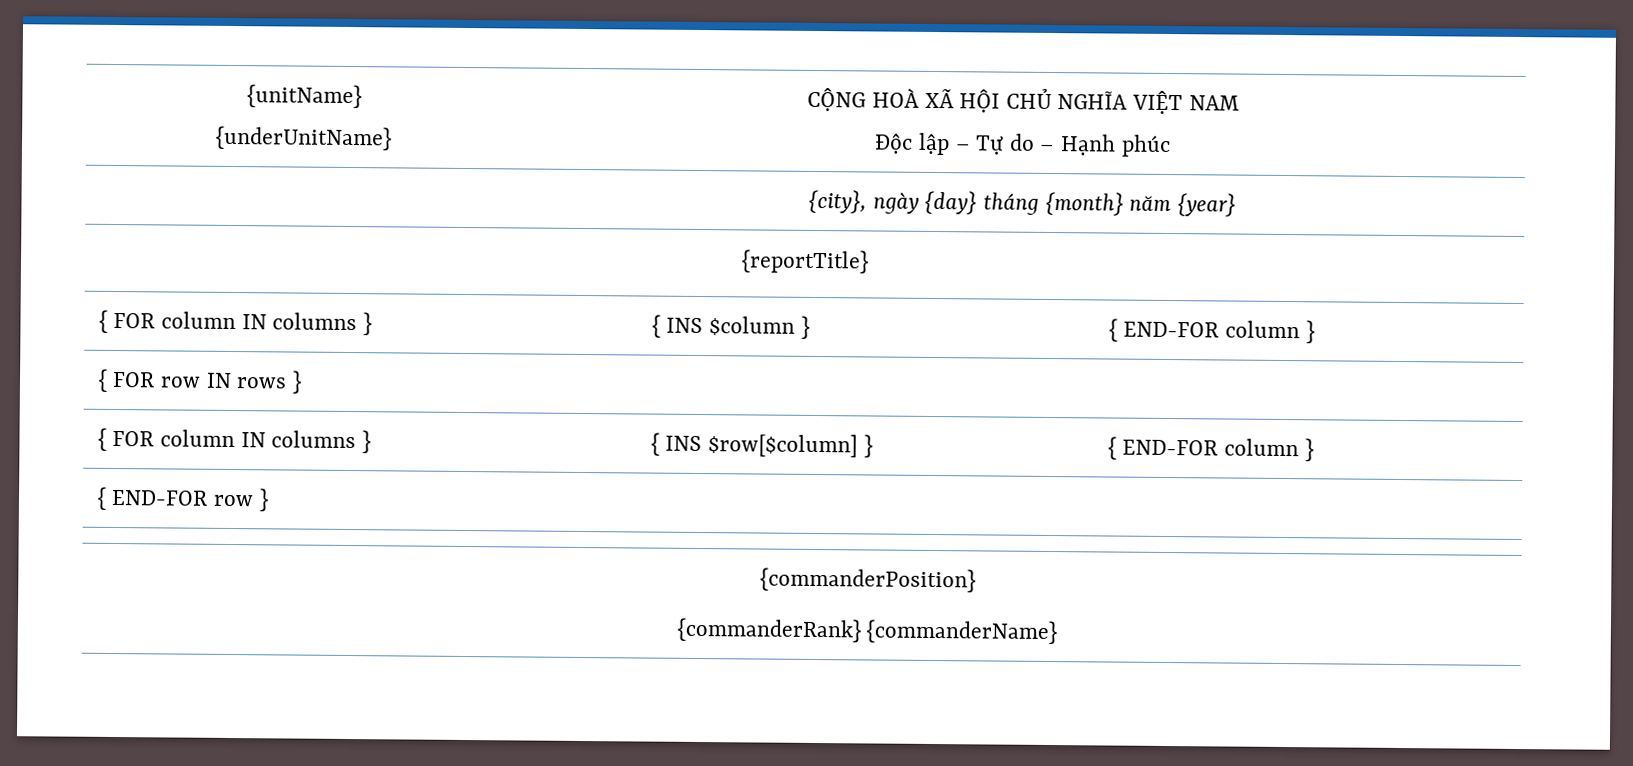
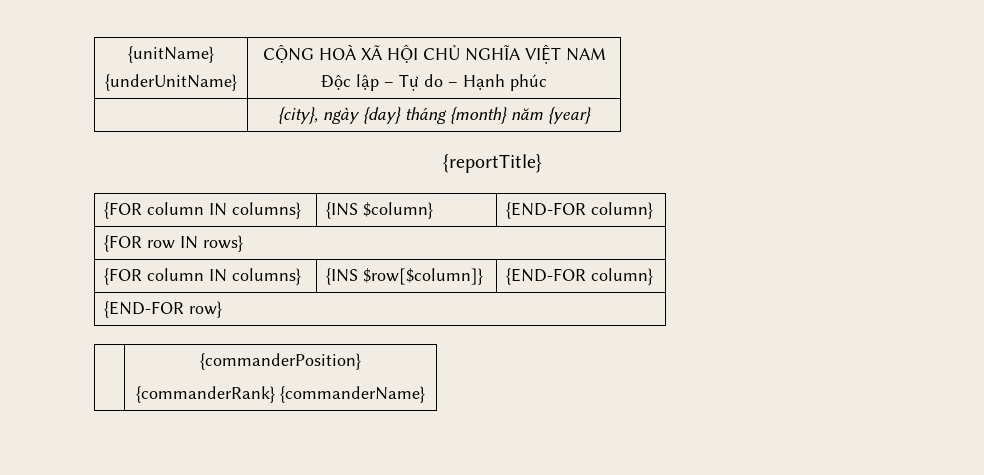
[98,309,372,336] [651,314,810,339] [1108,318,1315,344] [97,368,302,394] [97,427,371,454] [650,432,873,458] [1107,436,1314,462] [96,486,269,512] { FOR column IN columns } | { INS $column } | { END-FOR column } // { FOR row IN rows } // { FOR column IN columns } | { INS $row[$column] } | { END-FOR column } // { END-FOR row } -> [104,202,302,219] [326,202,434,219] [506,202,654,219] [104,235,244,252] [104,268,302,285] [326,268,484,285] [506,268,654,285] [104,301,223,318] {FOR column IN columns} | {INS $column} | {END-FOR column} // {FOR row IN rows} // {FOR column IN columns} | {INS $row[$column]} | {END-FOR column} // {END-FOR row}

